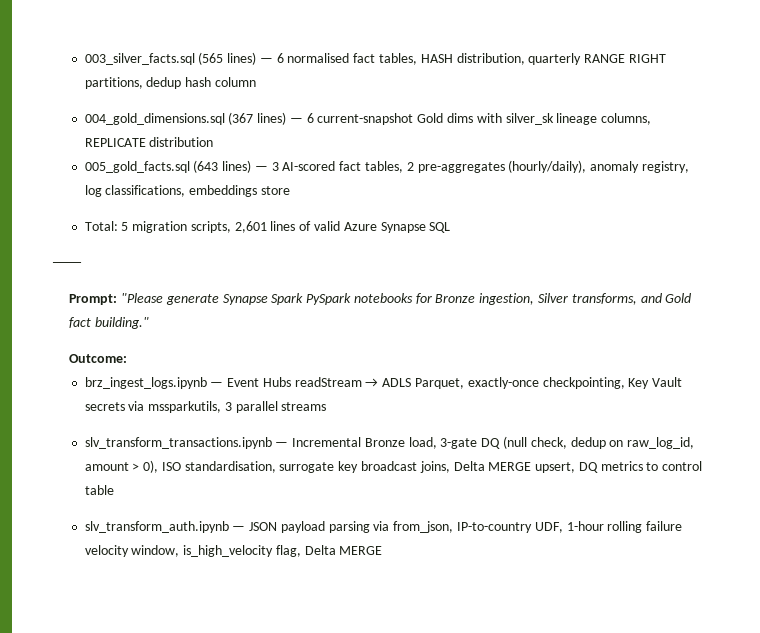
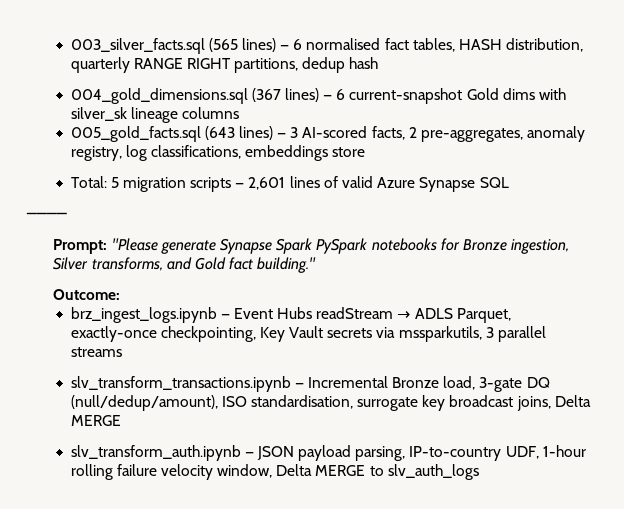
[214,77,256,87] column -> (379, 63) none
[601,113,652,125] [84,137,214,147] columns, REPLICATE distribution -> [181,107,239,119] columns
[339,160,587,173] fact tables, 2 pre-aggregates (hourly/daily), -> [371,126,524,142] facts, 2 pre-aggregates,
[190,221,231,233] scripts, -> [190,177,245,192] scripts —
[503,436,695,449] [84,460,159,473] (null check, dedup on raw_log_id, amount > 0), -> [70,395,218,411] (null/dedup/amount),
[535,461,703,473] [84,485,114,495] upsert, DQ metrics to control table -> (121, 420) none
[328,521,454,533] parsing via from_json, -> [355,446,406,461] parsing,
[183,545,383,557] is_high_velocity flag, Delta MERGE -> [276,464,479,480] Delta MERGE to slv_auth_logs

